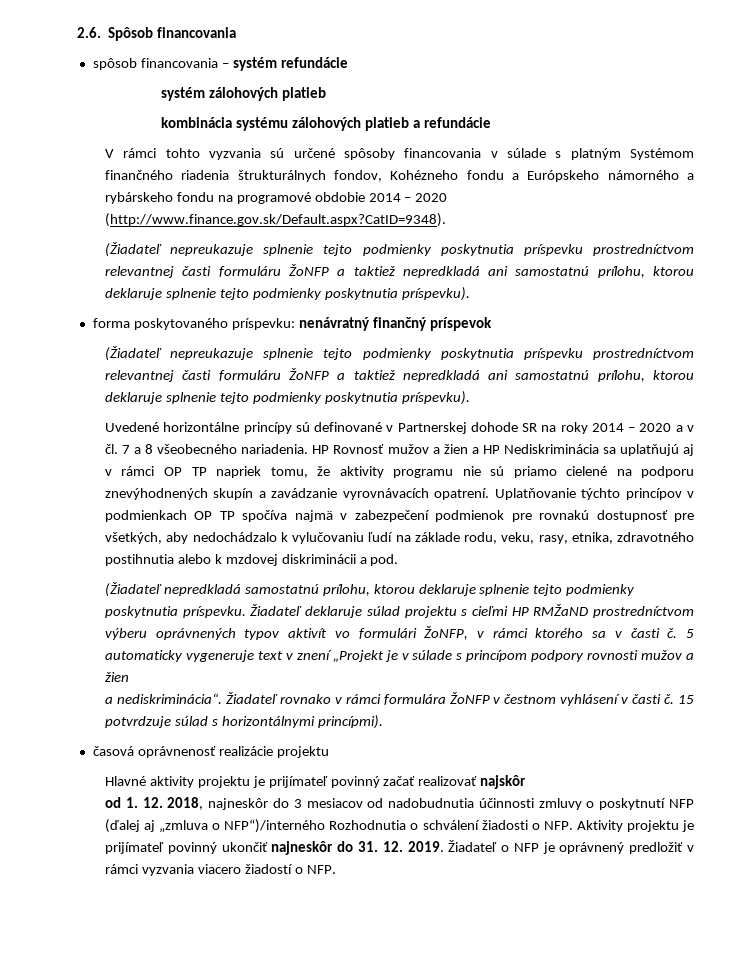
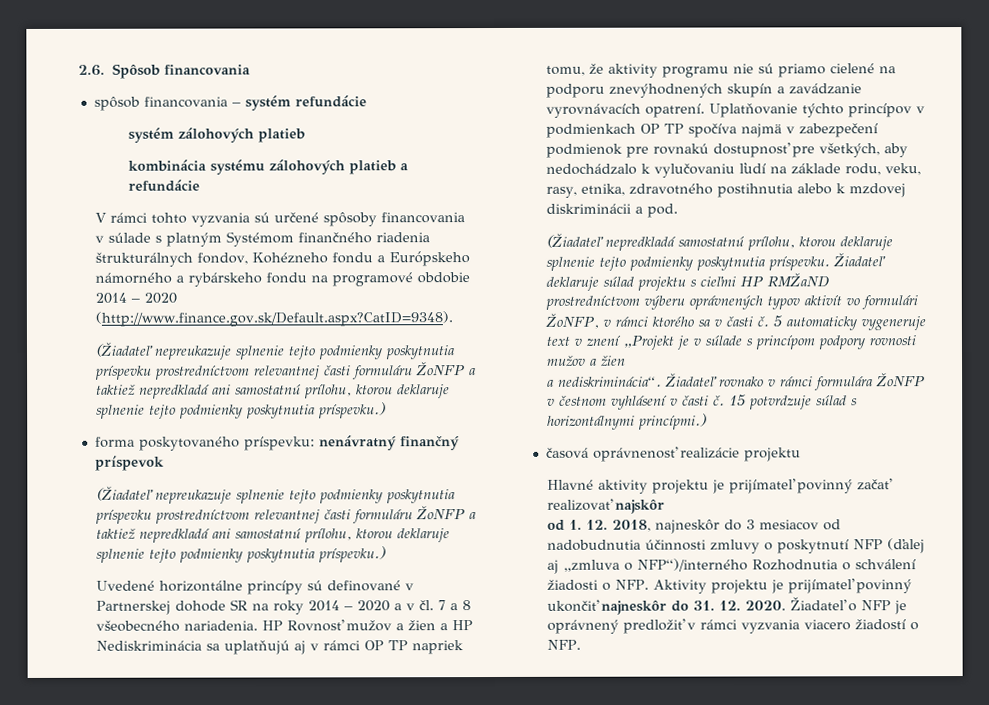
[401,287,470,301] príspevku). -> [317,402,386,419] príspevku.)
[401,391,470,405] príspevku). -> [317,546,386,563] príspevku.)
[317,715,383,729] princípmi). -> [637,413,707,430] princípmi.)
[407,841,444,852] 2019. -> [744,600,786,611] 2020.

